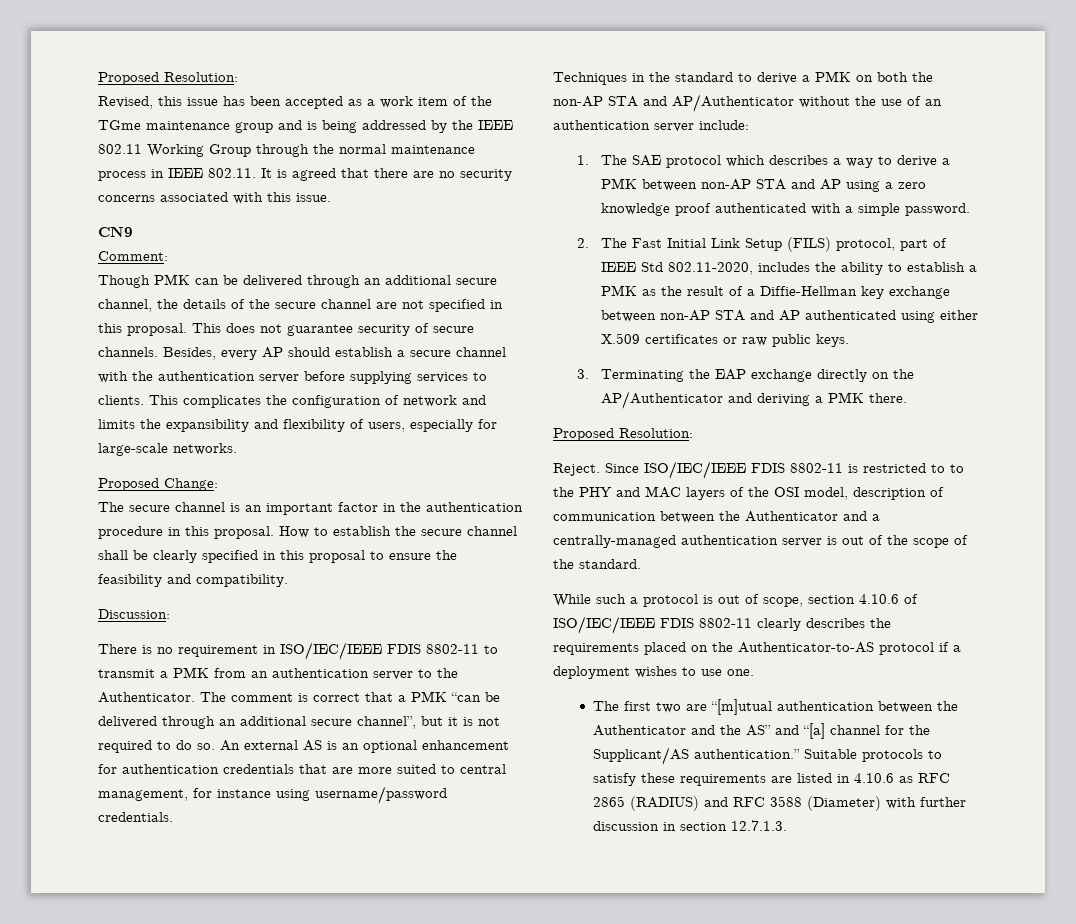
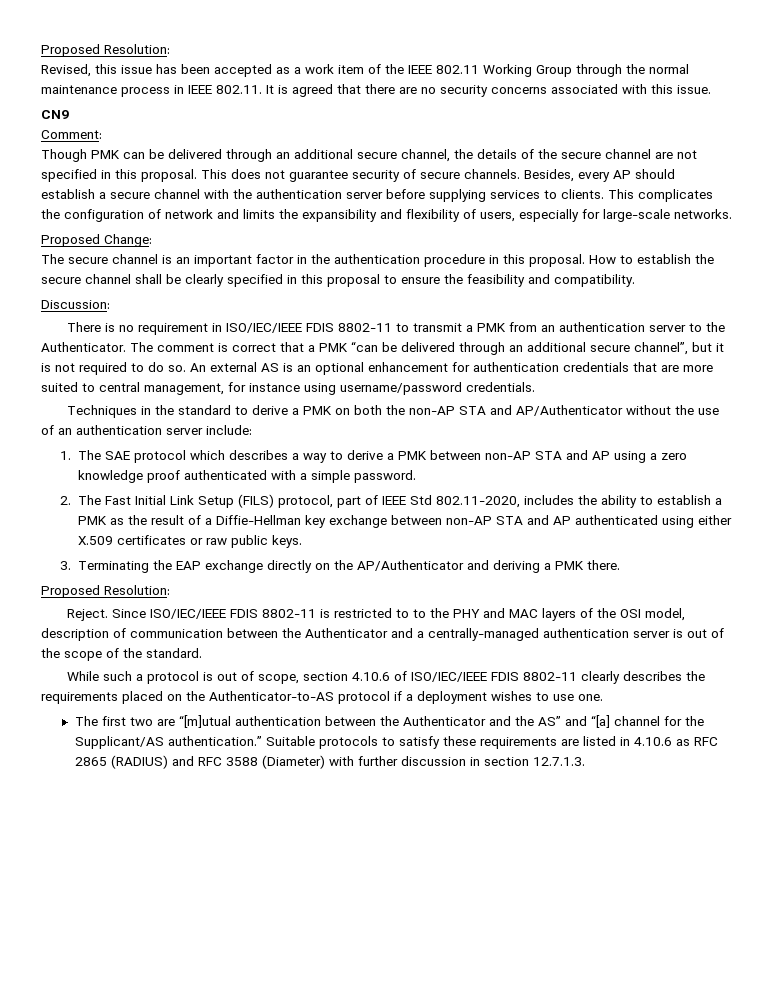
[98,120,473,133] TGme maintenance group and is being addressed by the -> (404, 69) none

